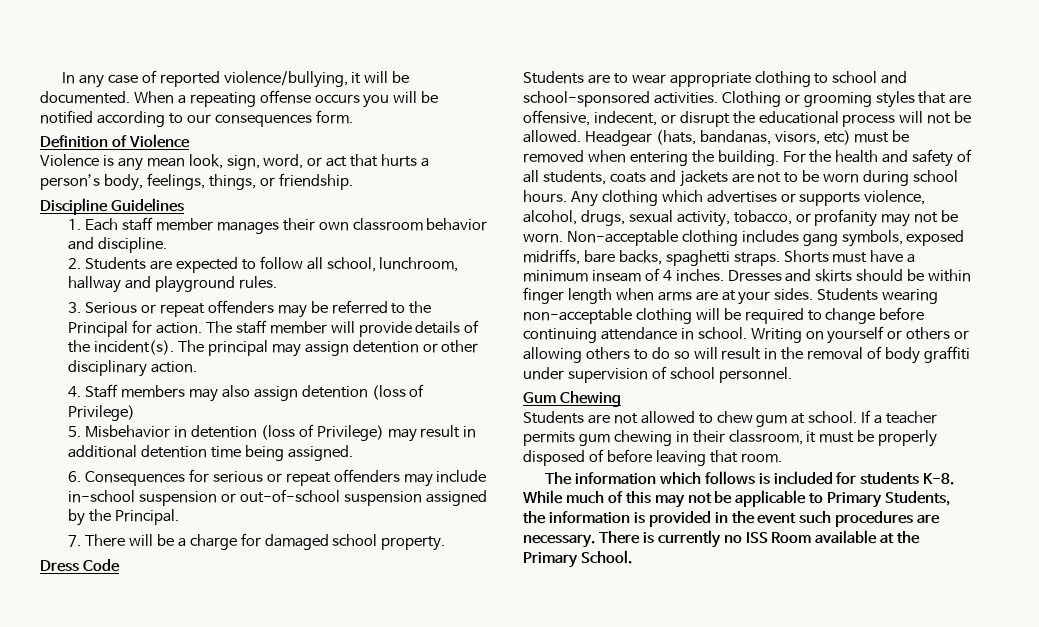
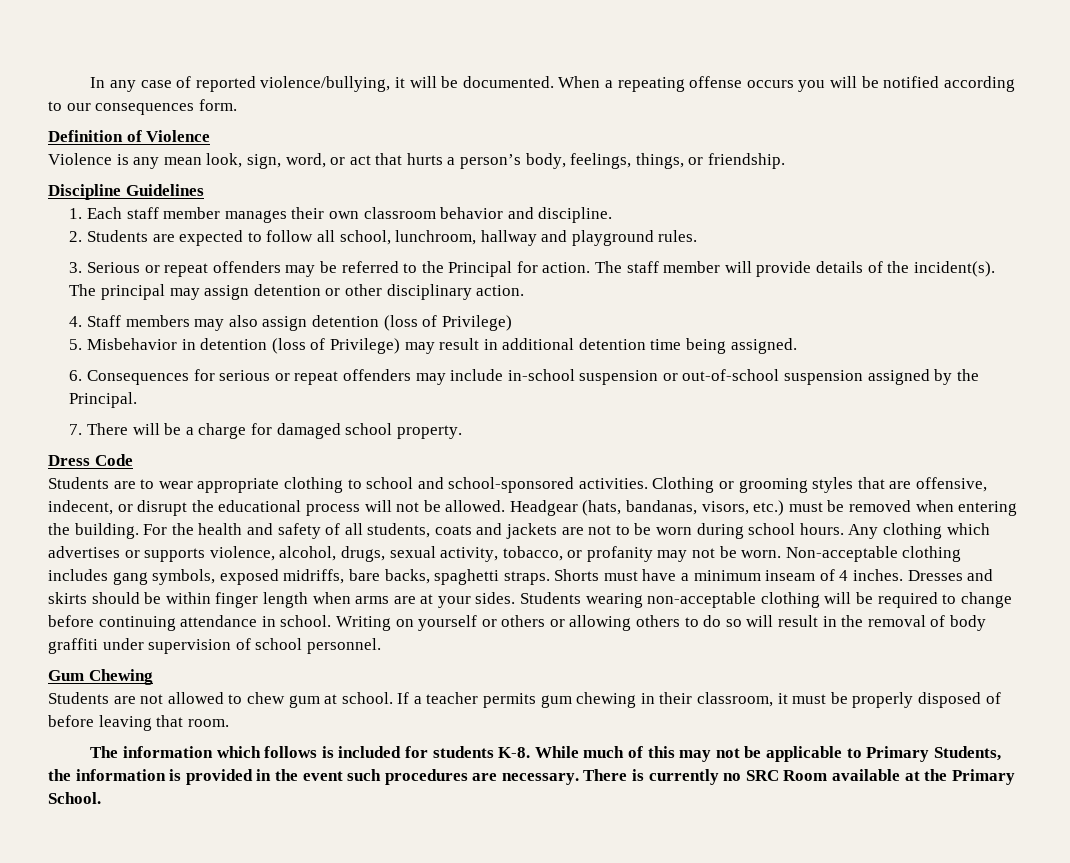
[823,130,851,145] etc) -> [753,500,785,516] etc.)
[745,532,768,543] ISS -> [745,770,779,781] SRC

